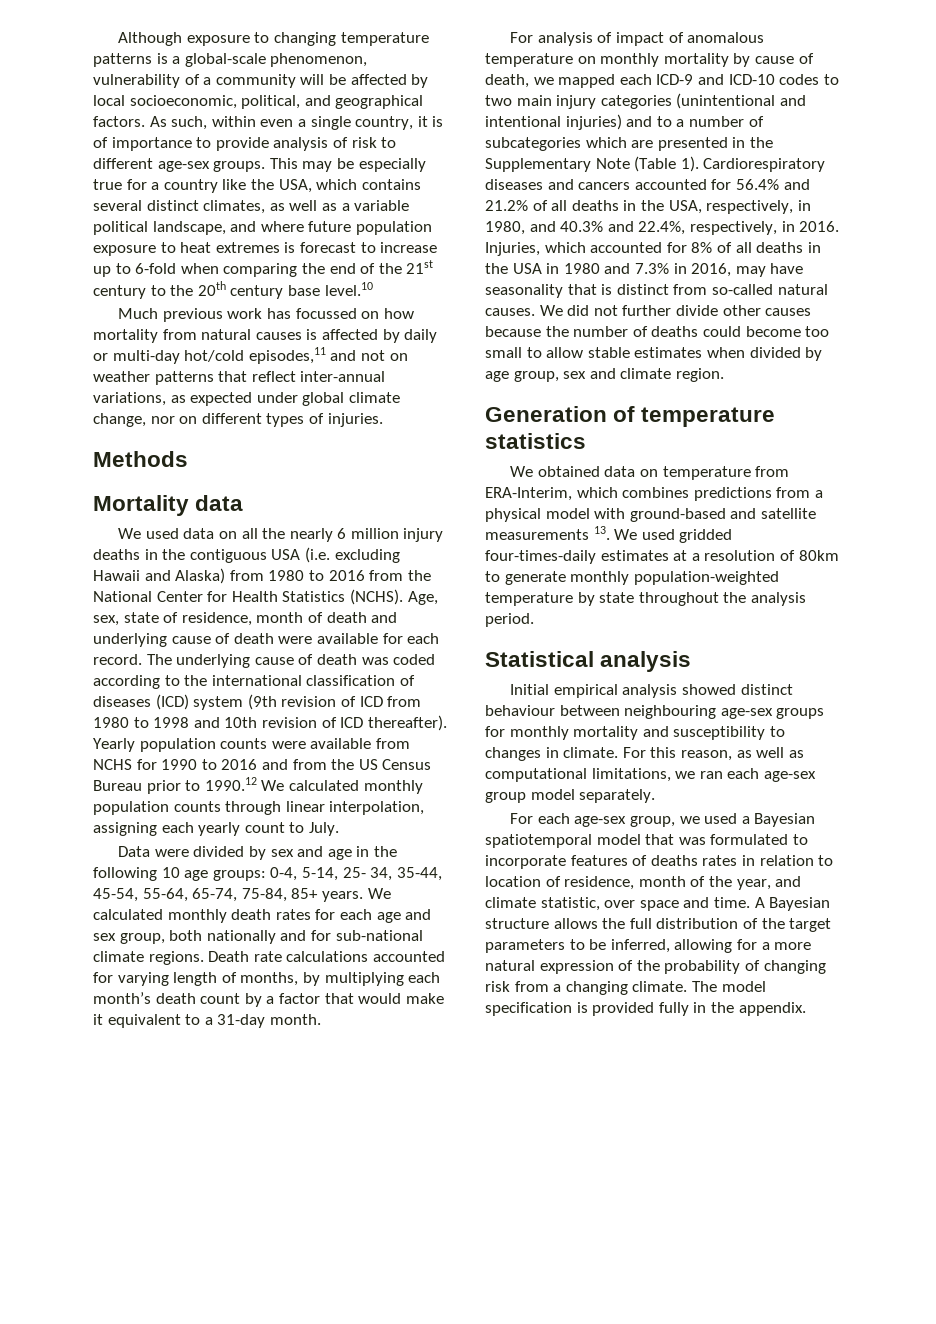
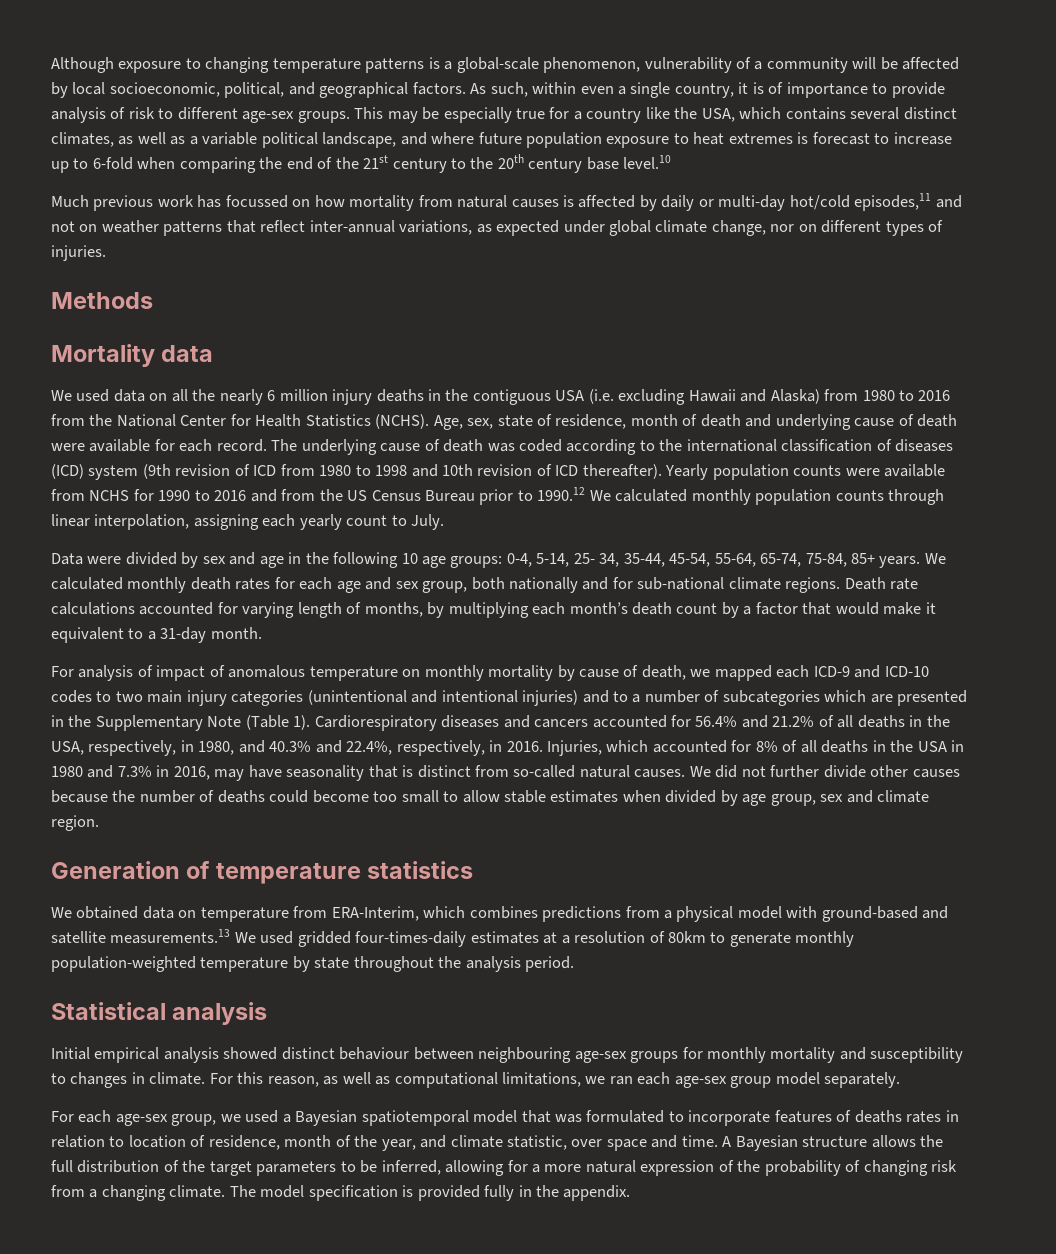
[485,526,610,540] measurements 13. -> [110,929,231,944] measurements.13

